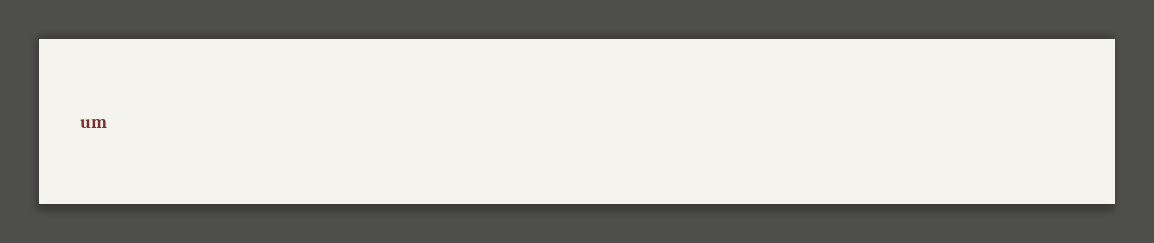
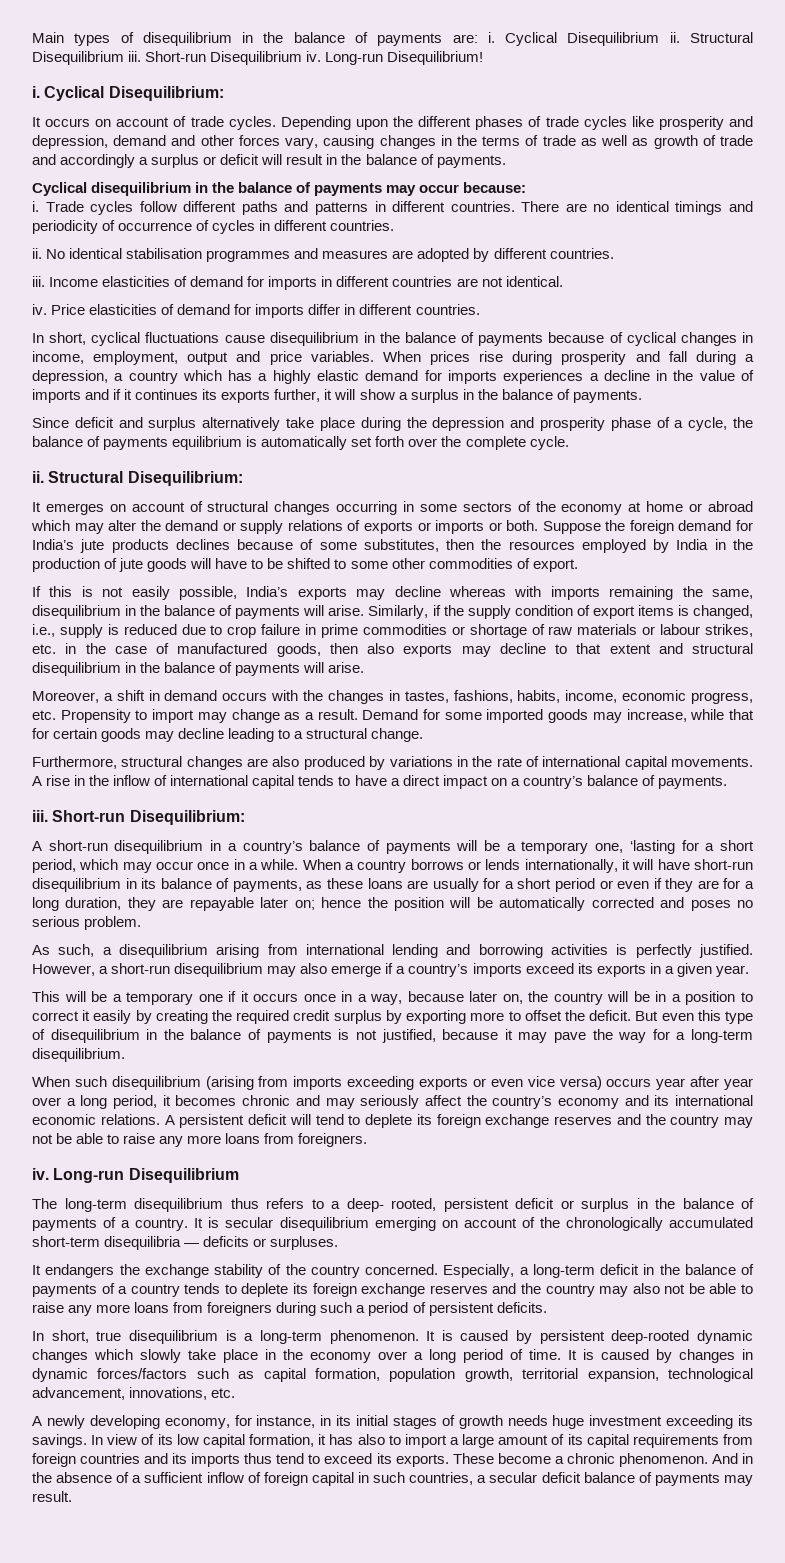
[80,119,107,128] um -> [32,32,754,46] [32,51,484,65] [32,86,224,101] [32,116,754,130] [32,135,753,149] [32,154,506,168] [32,182,527,196] [32,201,753,215] [32,220,395,234] [32,248,614,262] [32,276,563,290] [32,304,480,318] [32,332,753,346] [32,351,754,365] [32,370,754,384] [32,389,642,403] [32,417,753,431] [32,436,569,450] [32,471,243,486] [32,501,753,515] [31,520,753,534] [32,539,753,553] [32,558,578,572] [32,586,753,600] [32,605,753,619] [32,624,754,638] [32,643,753,657] [32,662,365,676] [32,690,754,704] [32,709,755,723] [32,728,424,742] [32,756,754,770] [32,775,727,789] [32,810,245,825] [32,840,755,854] [32,859,753,873] [32,878,754,892] [32,897,753,911] [32,916,142,930] [32,944,753,958] [32,963,749,977] [32,991,753,1005] [32,1010,754,1024] [32,1029,753,1043] [32,1048,125,1062] [32,1076,754,1090] [32,1095,753,1109] [32,1114,753,1128] [32,1133,368,1147] [32,1168,239,1183] [32,1198,754,1212] [32,1217,753,1231] [32,1236,339,1250] [32,1264,754,1278] [32,1283,753,1297] [32,1302,547,1316] [32,1330,754,1344] [32,1349,753,1363] [32,1368,753,1382] [32,1387,236,1400] [32,1415,753,1429] [32,1434,753,1448] [32,1453,753,1467] [32,1472,753,1486] [32,1491,72,1502] Main types of disequilibrium in the balance of payments are: i. Cyclical Disequilibrium ii. Structural Disequilibrium iii. Short-run Disequilibrium iv. Long-run Disequilibrium! // i. Cyclical Disequilibrium: // It occurs on account of trade cycles. Depending upon the different phases of trade cycles like prosperity and depression, demand and other forces vary, causing changes in the terms of trade as well as growth of trade and accordingly a surplus or deficit will result in the balance of payments. // Cyclical disequilibrium in the balance of payments may occur because: // i. Trade cycles follow different paths and patterns in different countries. There are no identical timings and periodicity of occurrence of cycles in different countries. // ii. No identical stabilisation programmes and measures are adopted by different countries. // iii. Income elasticities of demand for imports in different countries are not identical. // iv. Price elasticities of demand for imports differ in different countries. // In short, cyclical fluctuations cause disequilibrium in the balance of payments because of cyclical changes in income, employment, output and price variables. When prices rise during prosperity and fall during a depression, a country which has a highly elastic demand for imports experiences a decline in the value of imports and if it continues its exports further, it will show a surplus in the balance of payments. // Since deficit and surplus alternatively take place during the depression and prosperity phase of a cycle, the balance of payments equilibrium is automatically set forth over the complete cycle. // ii. Structural Disequilibrium: // It emerges on account of structural changes occurring in some sectors of the economy at home or abroad which may alter the demand or supply relations of exports or imports or both. Suppose the foreign demand for India’s jute products declines because of some substitutes, then the resources employed by India in the production of jute goods will have to be shifted to some other commodities of export. // If this is not easily possible, India’s exports may decline whereas with imports remaining the same, disequilibrium in the balance of payments will arise. Similarly, if the supply condition of export items is changed, i.e., supply is reduced due to crop failure in prime commodities or shortage of raw materials or labour strikes, etc. in the case of manufactured goods, then also exports may decline to that extent and structural disequilibrium in the balance of payments will arise. // Moreover, a shift in demand occurs with the changes in tastes, fashions, habits, income, economic progress, etc. Propensity to import may change as a result. Demand for some imported goods may increase, while that for certain goods may decline leading to a structural change. // Furthermore, structural changes are also produced by variations in the rate of international capital movements. A rise in the inflow of international capital tends to have a direct impact on a country’s balance of payments. // iii. Short-run Disequilibrium: // A short-run disequilibrium in a country’s balance of payments will be a temporary one, ‘lasting for a short period, which may occur once in a while. When a country borrows or lends internationally, it will have short-run disequilibrium in its balance of payments, as these loans are usually for a short period or even if they are for a long duration, they are repayable later on; hence the position will be automatically corrected and poses no serious problem. // As such, a disequilibrium arising from international lending and borrowing activities is perfectly justified. However, a short-run disequilibrium may also emerge if a country’s imports exceed its exports in a given year. // This will be a temporary one if it occurs once in a way, because later on, the country will be in a position to correct it easily by creating the required credit surplus by exporting more to offset the deficit. But even this type of disequilibrium in the balance of payments is not justified, because it may pave the way for a long-term disequilibrium. // When such disequilibrium (arising from imports exceeding exports or even vice versa) occurs year after year over a long period, it becomes chronic and may seriously affect the country’s economy and its international economic relations. A persistent deficit will tend to deplete its foreign exchange reserves and the country may not be able to raise any more loans from foreigners. // iv. Long-run Disequilibrium // The long-term disequilibrium thus refers to a deep- rooted, persistent deficit or surplus in the balance of payments of a country. It is secular disequilibrium emerging on account of the chronologically accumulated short-term disequilibria — deficits or surpluses. // It endangers the exchange stability of the country concerned. Especially, a long-term deficit in the balance of payments of a country tends to deplete its foreign exchange reserves and the country may also not be able to raise any more loans from foreigners during such a period of persistent deficits. // In short, true disequilibrium is a long-term phenomenon. It is caused by persistent deep-rooted dynamic changes which slowly take place in the economy over a long period of time. It is caused by changes in dynamic forces/factors such as capital formation, population growth, territorial expansion, technological advancement, innovations, etc. // A newly developing economy, for instance, in its initial stages of growth needs huge investment exceeding its savings. In view of its low capital formation, it has also to import a large amount of its capital requirements from foreign countries and its imports thus tend to exceed its exports. These become a chronic phenomenon. And in the absence of a sufficient inflow of foreign capital in such countries, a secular deficit balance of payments may result.

